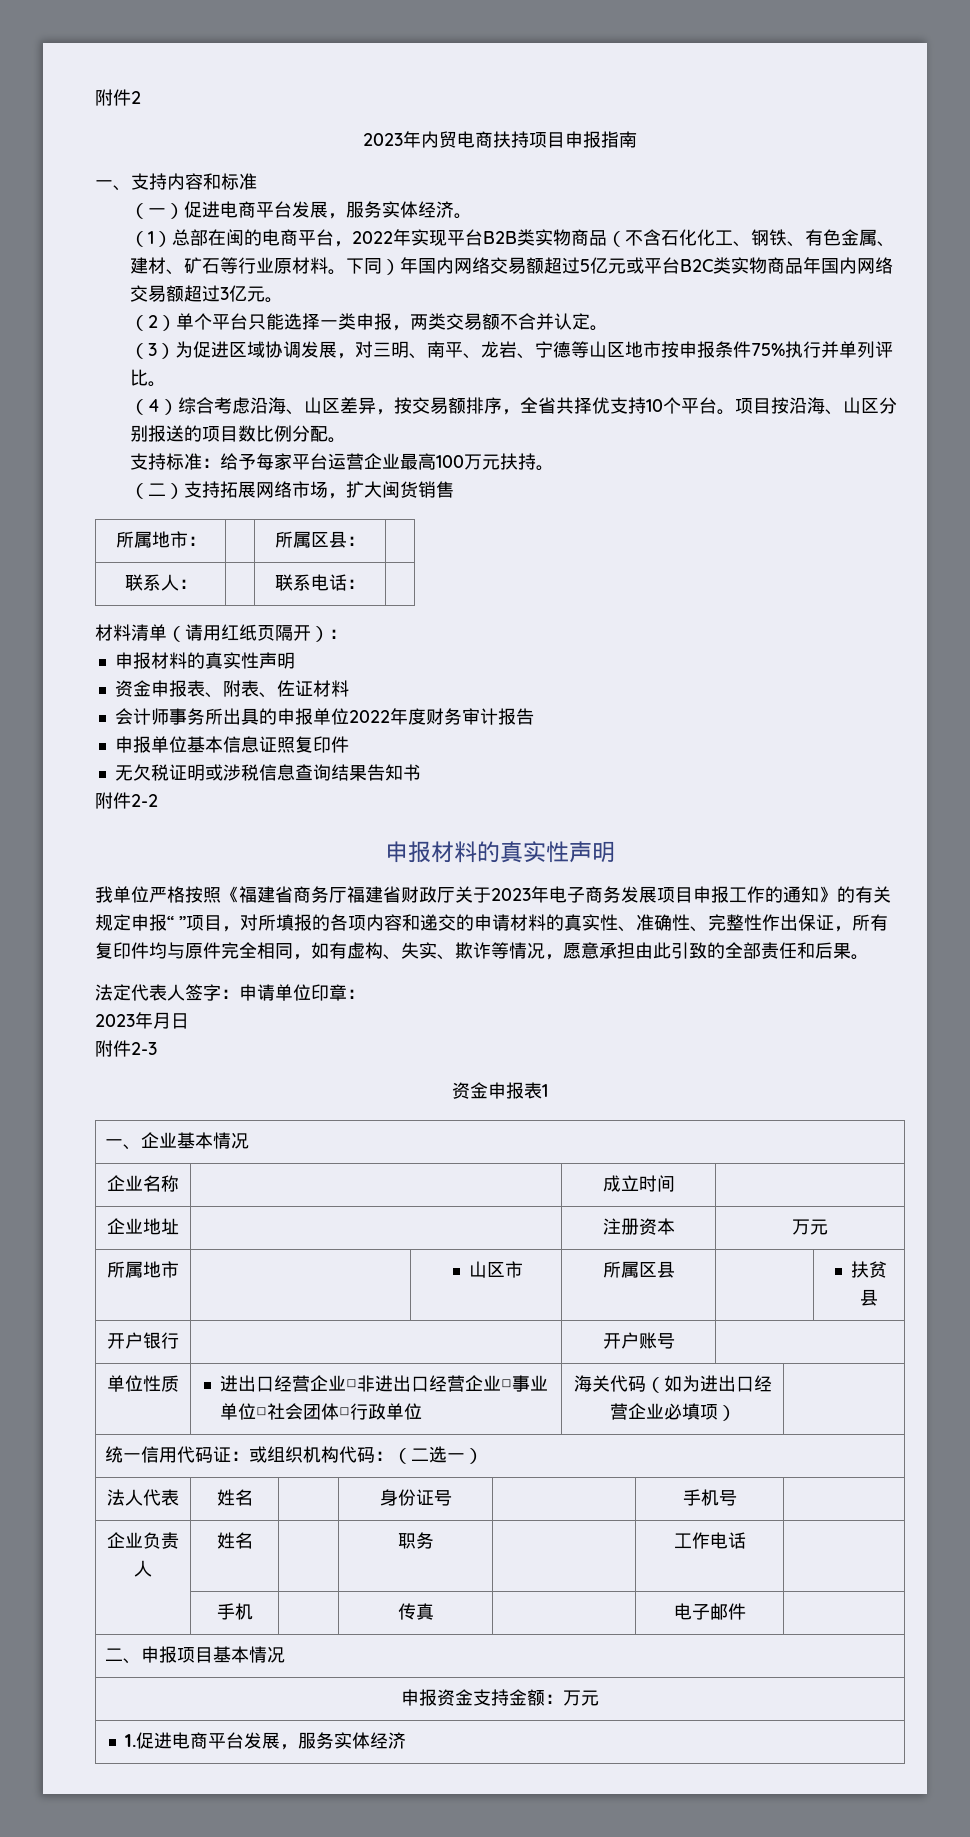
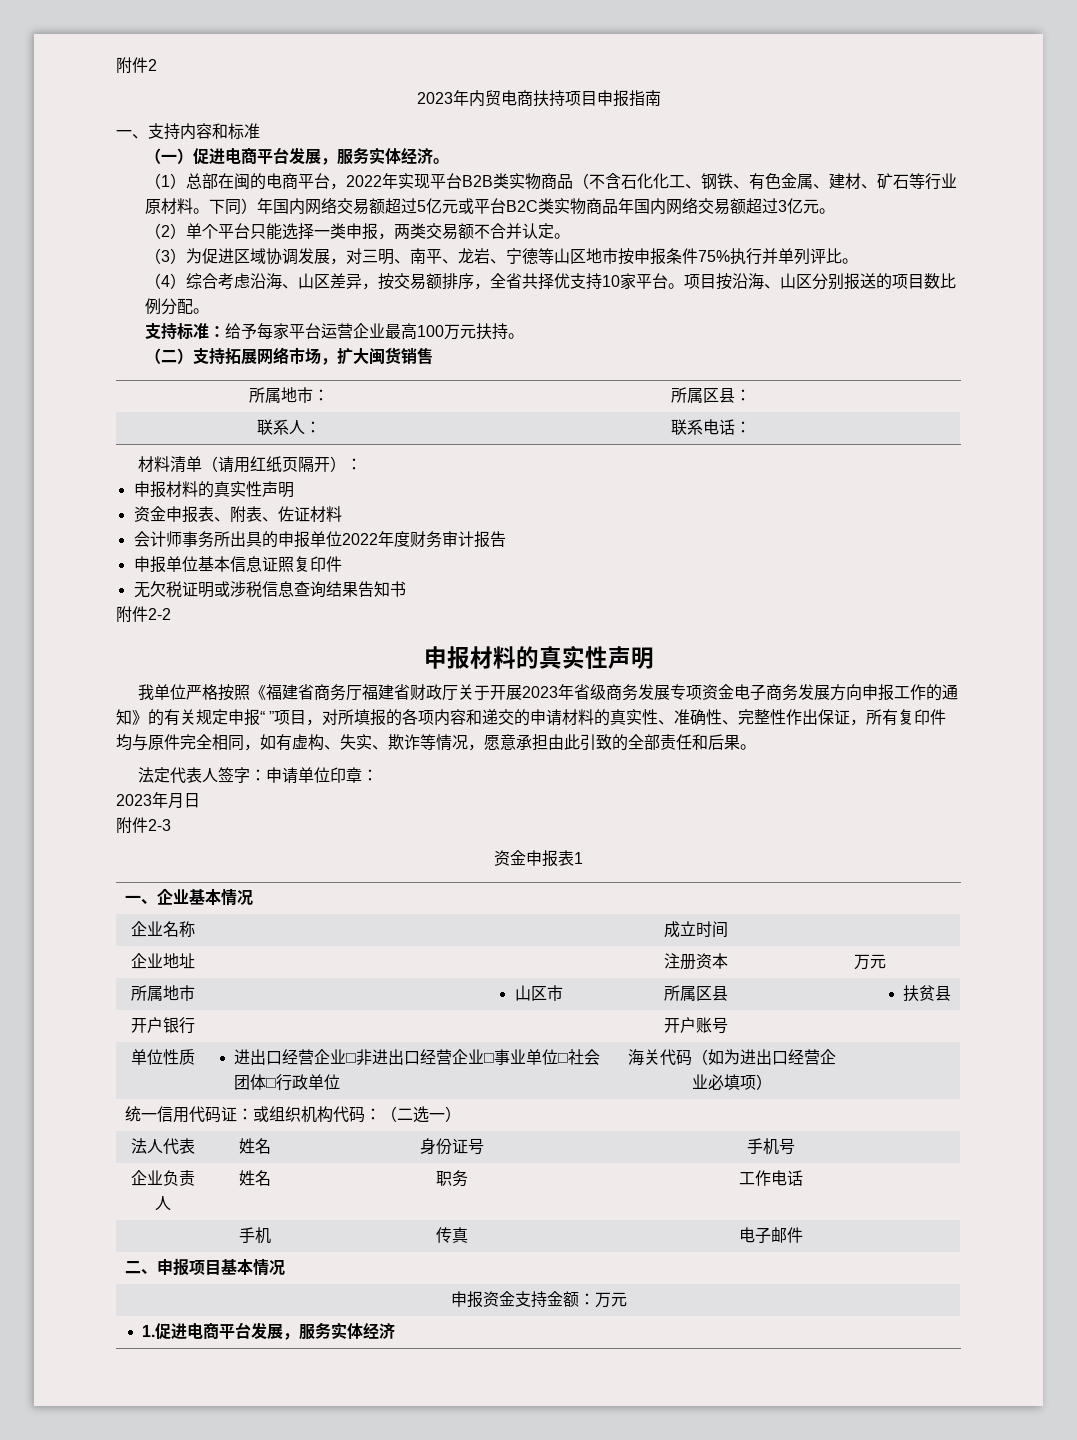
[662,397,681,414] 个 -> [619,273,636,290] 家
[491,886,549,903] 2023年 -> [489,684,734,701] 开展2023年省级商务发展专项资金
[657,887,693,903] 项目 -> [829,684,862,701] 方向

